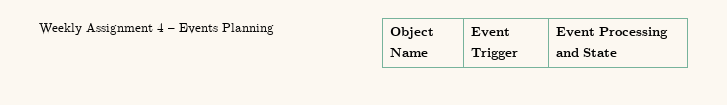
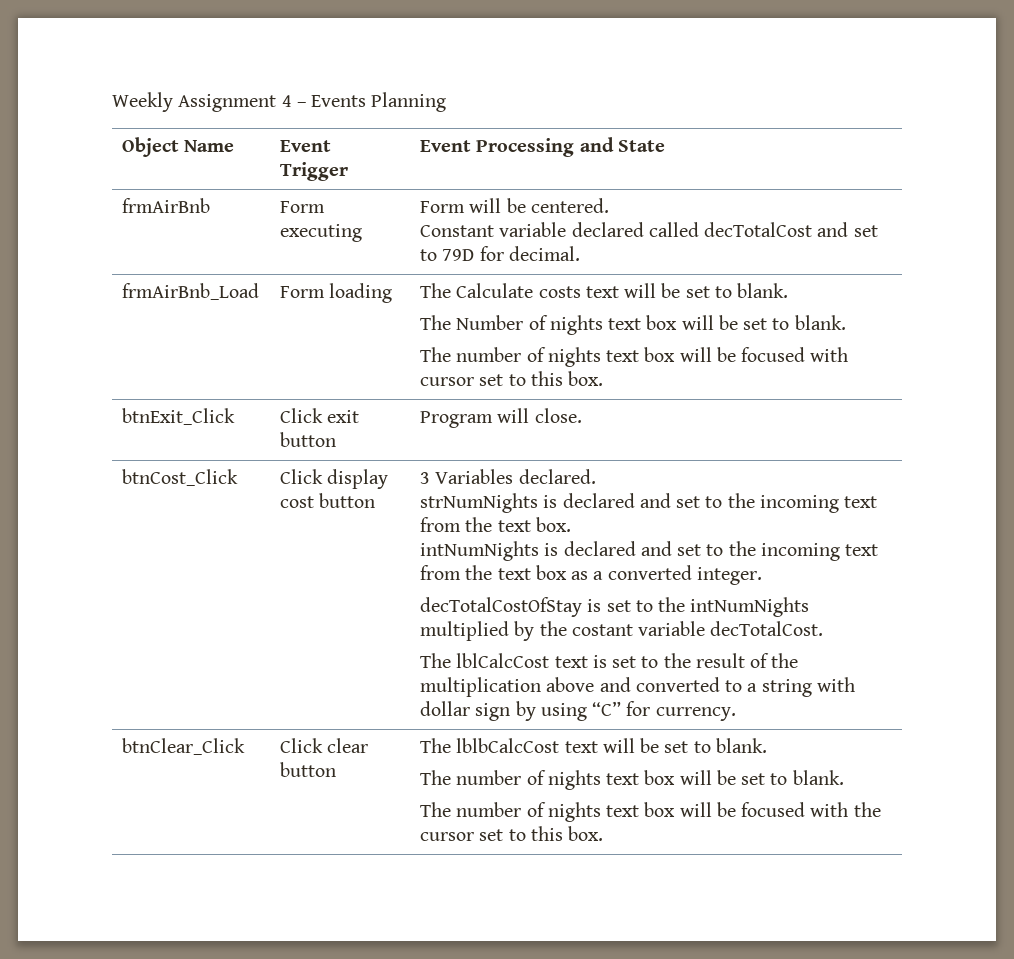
(618, 52) none -> [122,198,211,213] [280,201,326,213] [280,224,363,242] [420,198,609,213] [420,222,878,237] [420,246,580,261] [122,283,260,300] [280,283,393,303] [420,283,789,298] [420,315,846,335] [420,347,849,367] [420,371,604,386] [122,408,236,425] [280,408,360,423] [280,432,337,447] [420,408,582,428] [122,469,239,486] [280,469,389,489] [280,493,376,508] [420,469,596,484] [420,493,878,513] [420,517,571,532] [420,541,879,561] [420,565,762,585] [420,597,810,617] [420,621,824,641] [420,653,799,668] [420,677,855,697] [420,701,736,721] [122,738,246,755] [280,738,369,753] [280,762,337,777] [420,738,767,753] [420,770,844,790] [420,802,881,822] [420,826,604,841] // frmAirBnb | Form executing | Form will be centered. // Constant variable declared called decTotalCost and set to 79D for decimal. // frmAirBnb_Load | Form loading | The Calculate costs text will be set to blank. // The Number of nights text box will be set to blank. // The number of nights text box will be focused with cursor set to this box. // btnExit_Click | Click exit button | Program will close. // btnCost_Click | Click display cost button | 3 Variables declared. // strNumNights is declared and set to the incoming text from the text box. // intNumNights is declared and set to the incoming text from the text box as a converted integer. // decTotalCostOfStay is set to the intNumNights multiplied by the costant variable decTotalCost. // The lblCalcCost text is set to the result of the multiplication above and converted to a string with dollar sign by using “C” for currency. // btnClear_Click | Click clear button | The lblbCalcCost text will be set to blank. // The number of nights text box will be set to blank. // The number of nights text box will be focused with the cursor set to this box.

